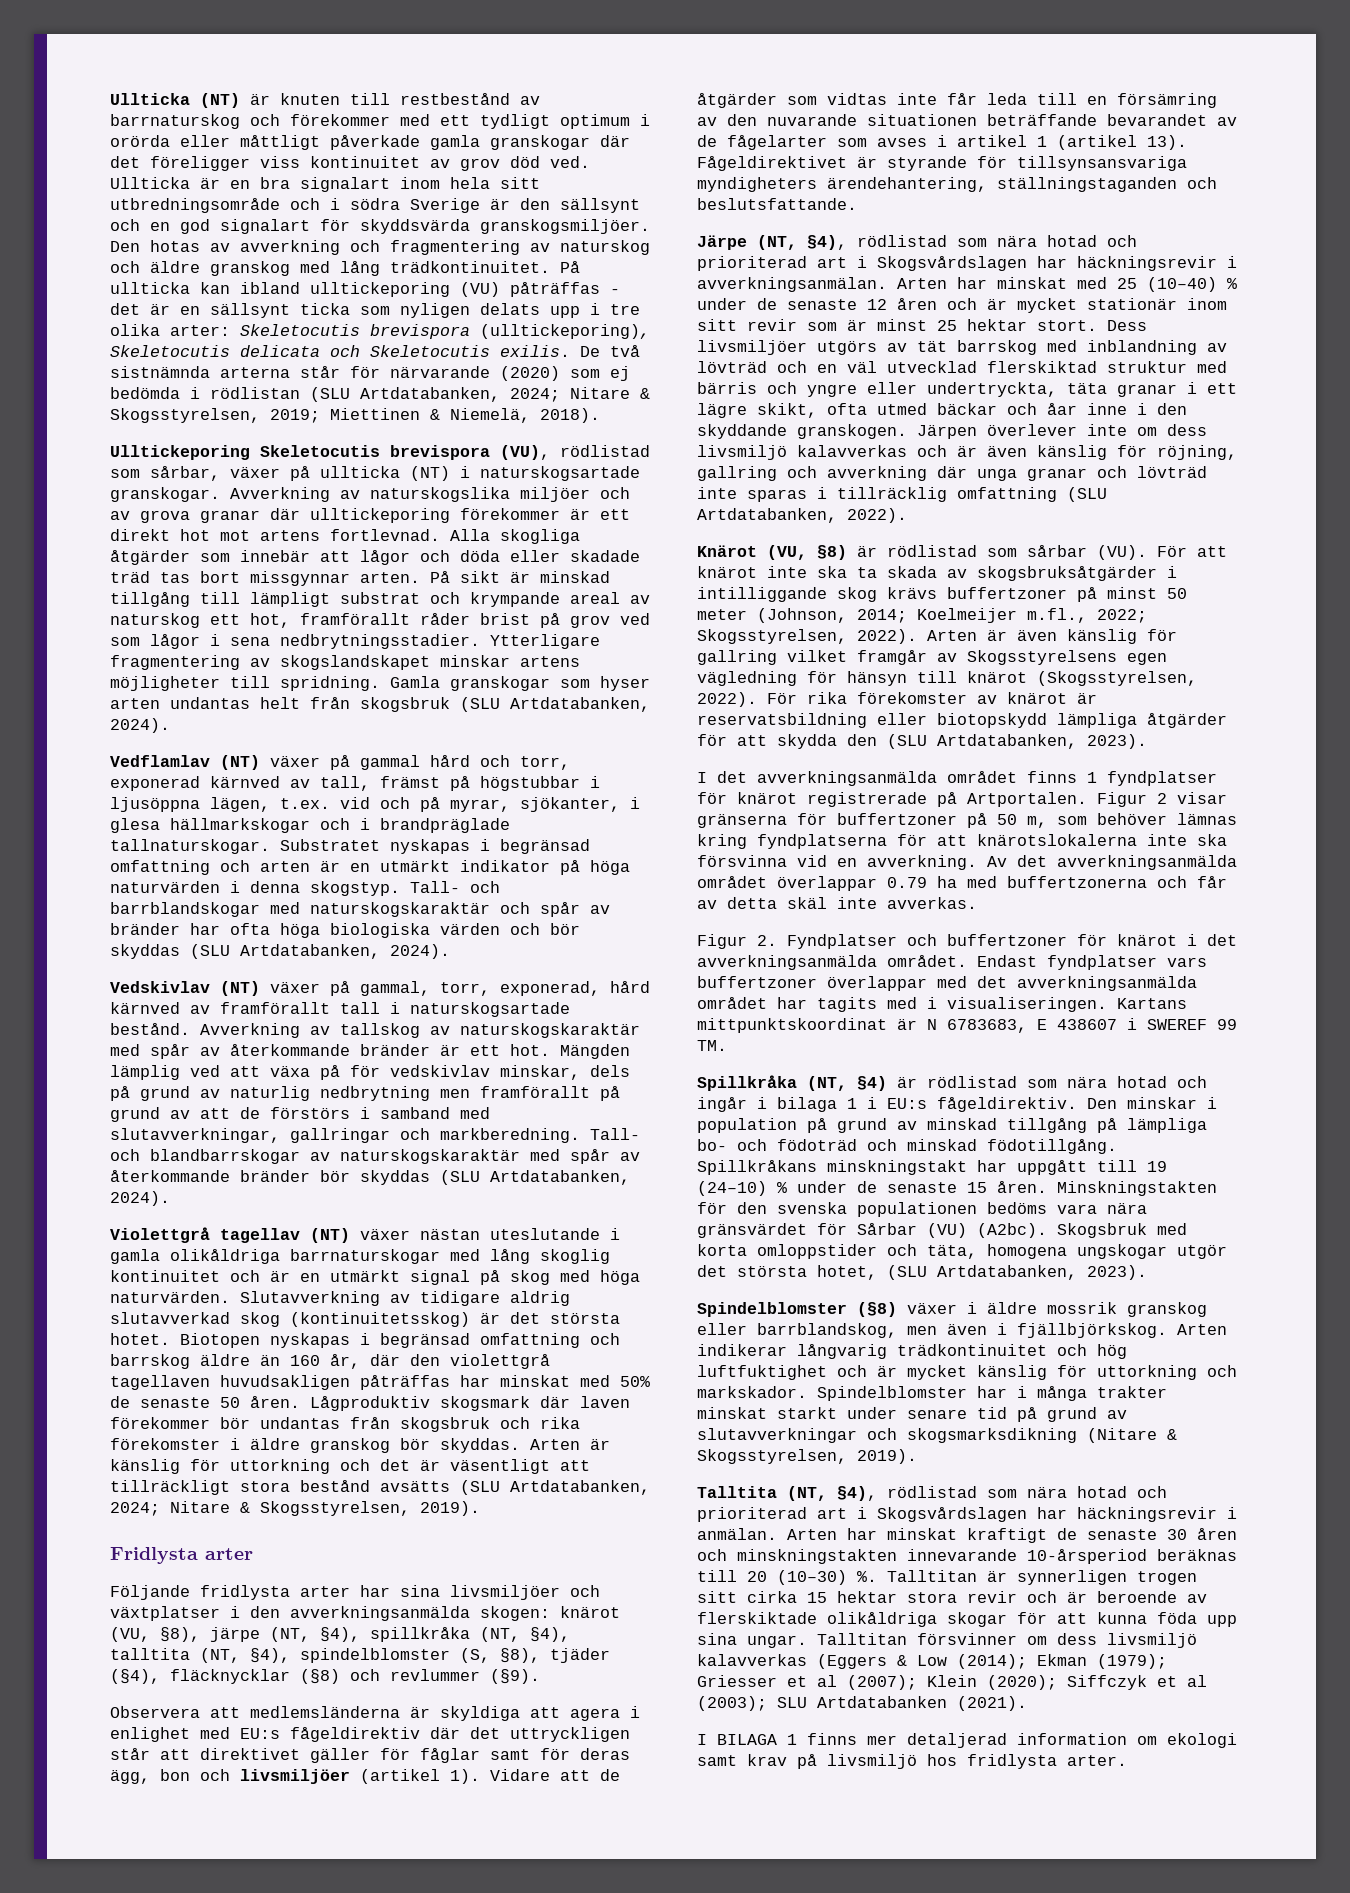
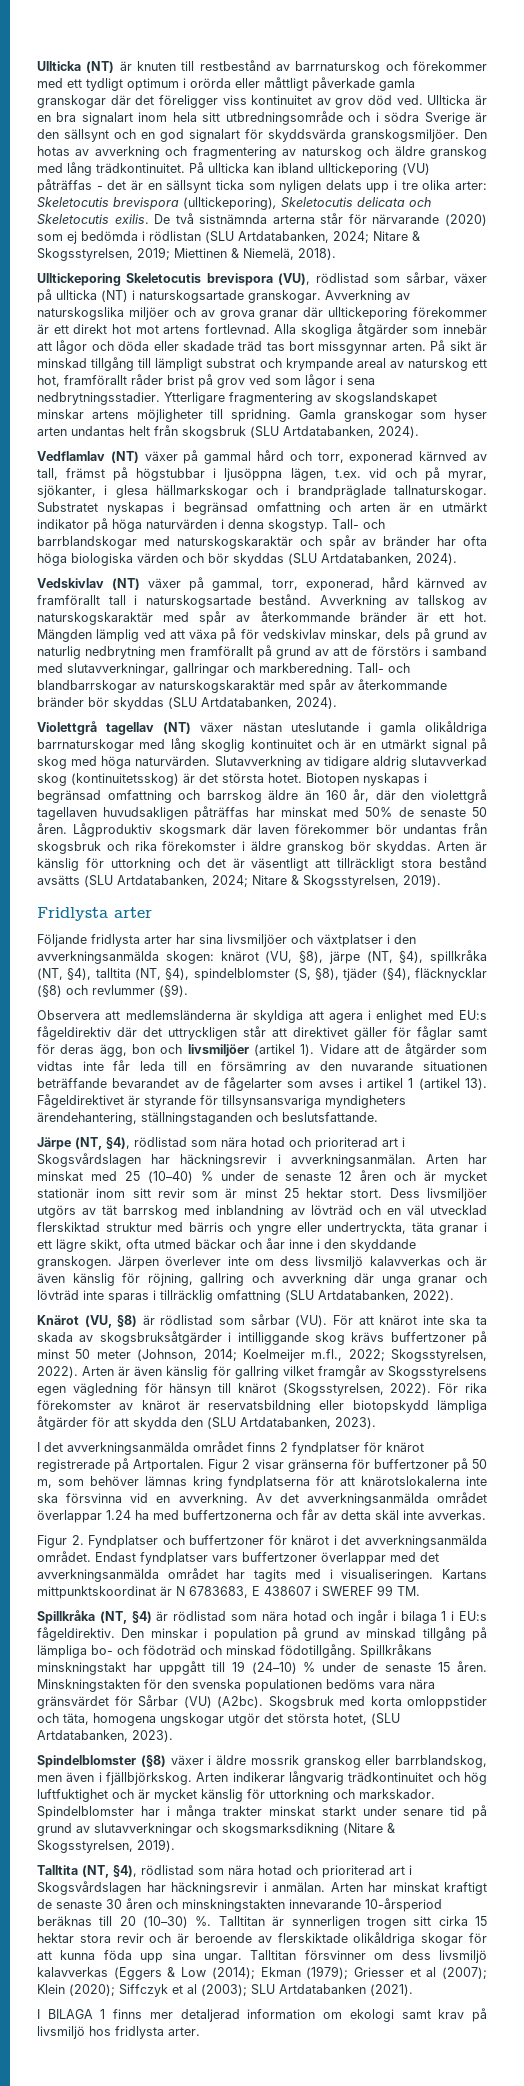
[1087,772,1097,783] 1 -> [280,1442,288,1452] 2
[887,877,927,888] 0.79 -> [106,1510,131,1520] 1.24

